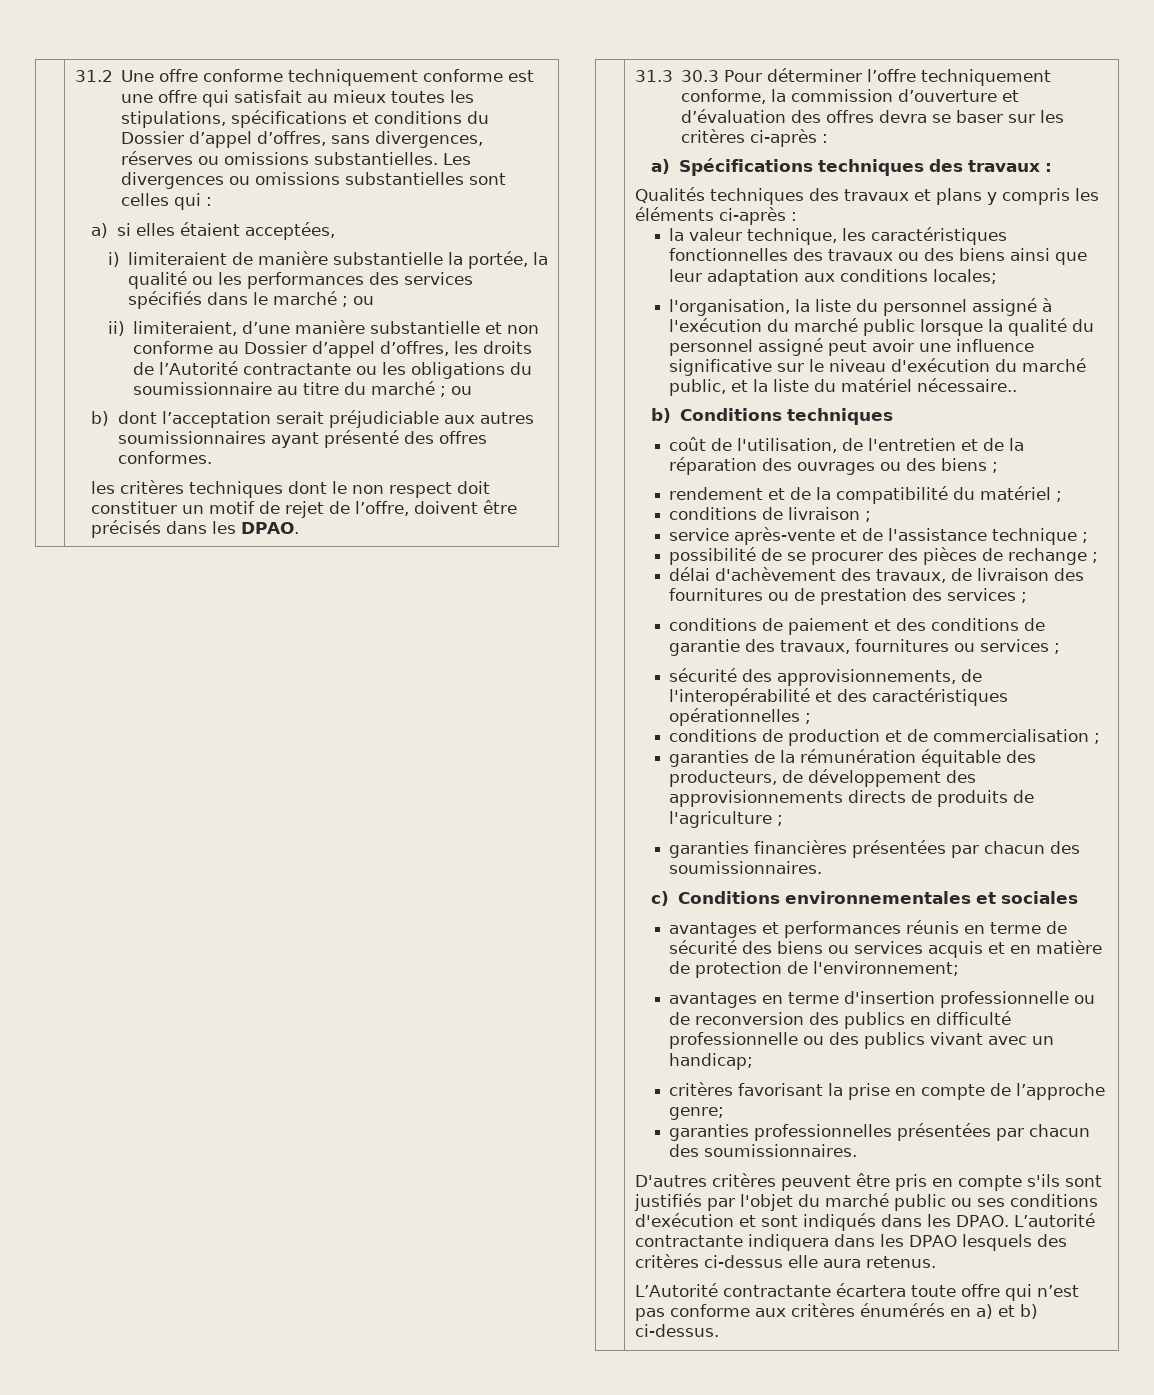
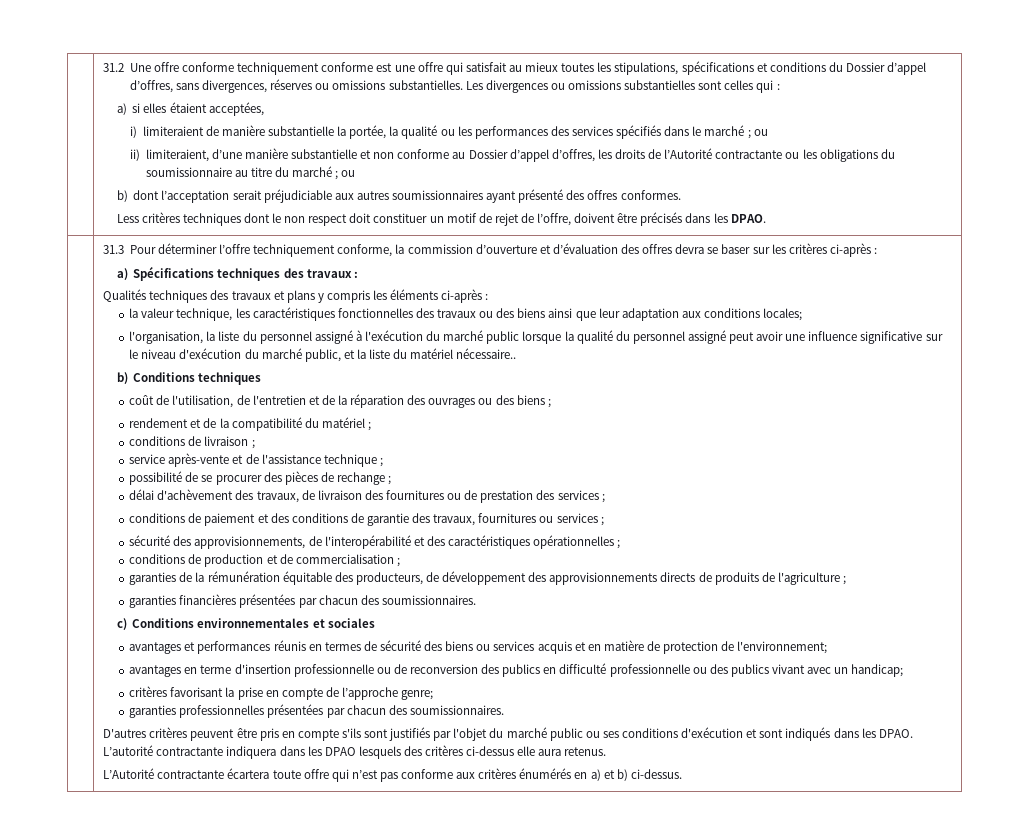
[91,481,116,494] les -> [116,214,139,223] Less
[681,70,720,82] 30.3 -> (125, 249) none
[990,922,1042,934] terme -> [324,642,361,651] termes

